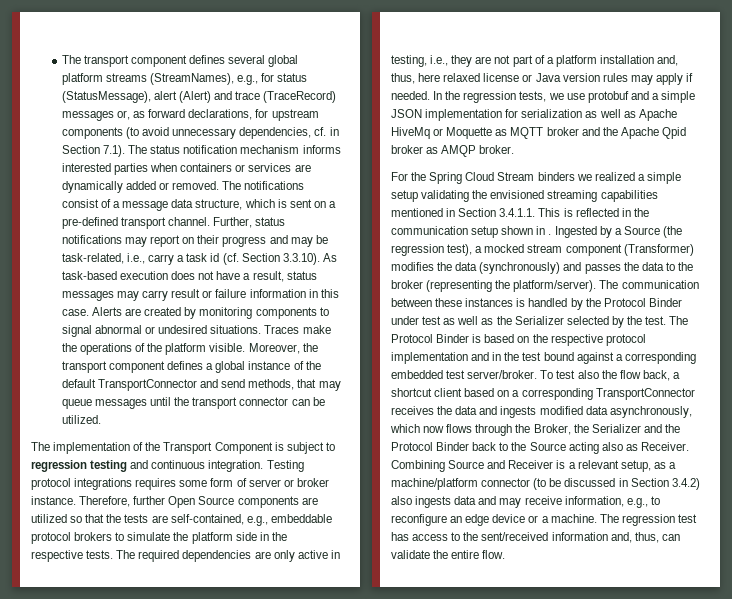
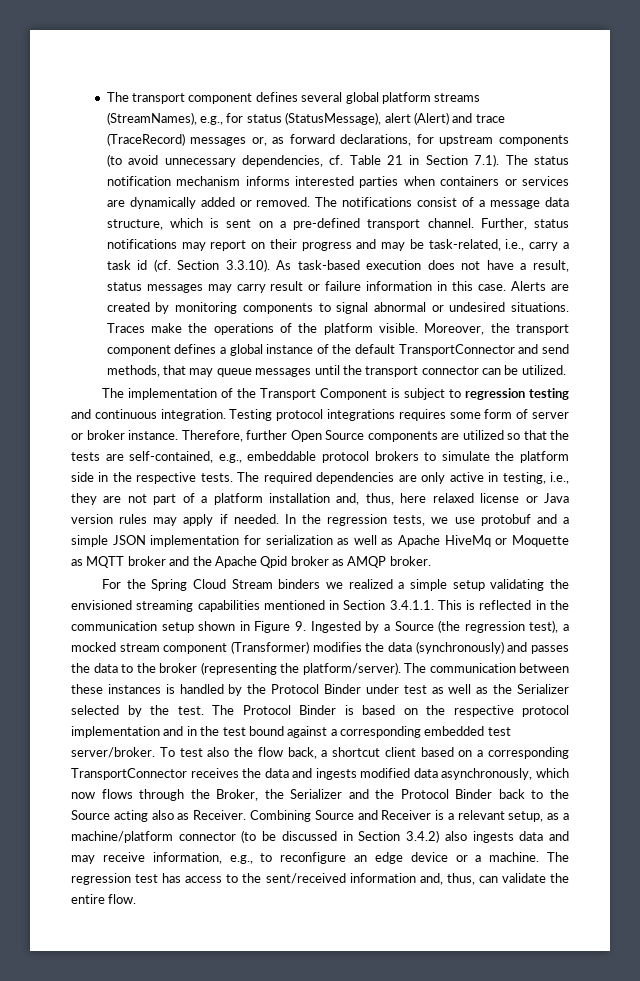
(327, 131) none -> [349,155,404,165] Table 21
[548,234,552,235] . -> [254,621,307,633] Figure 9.

